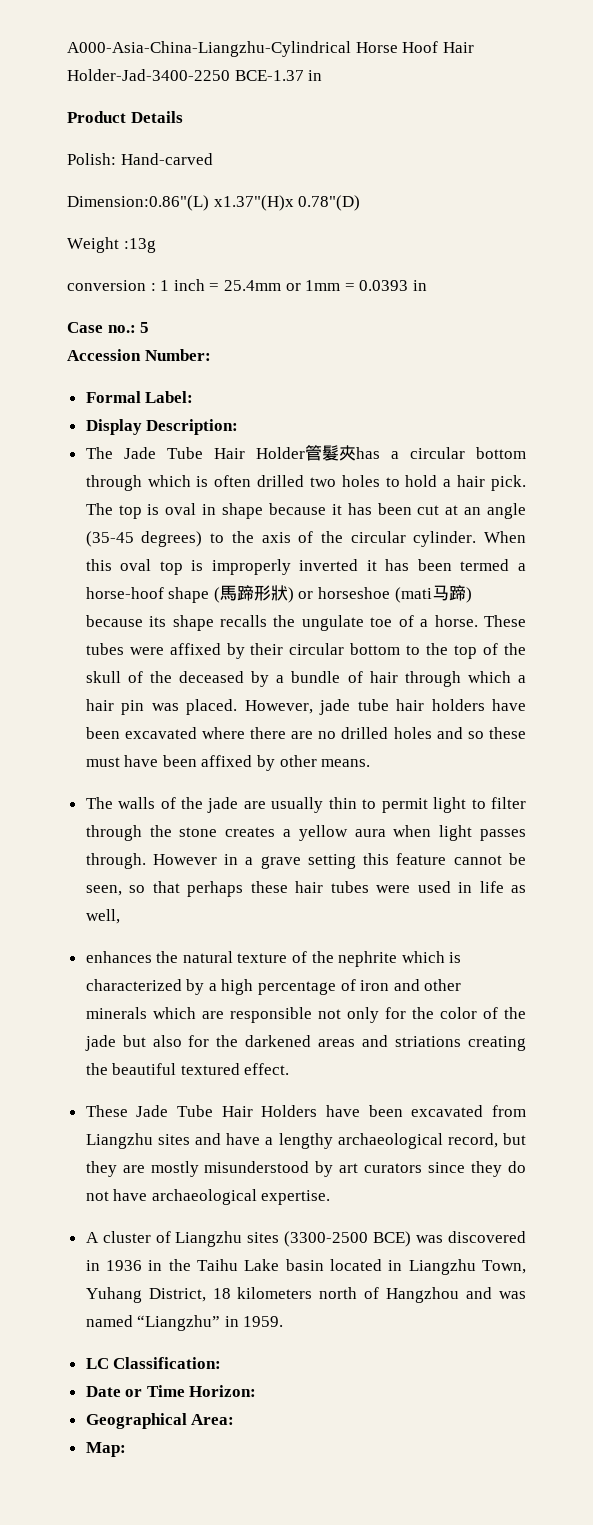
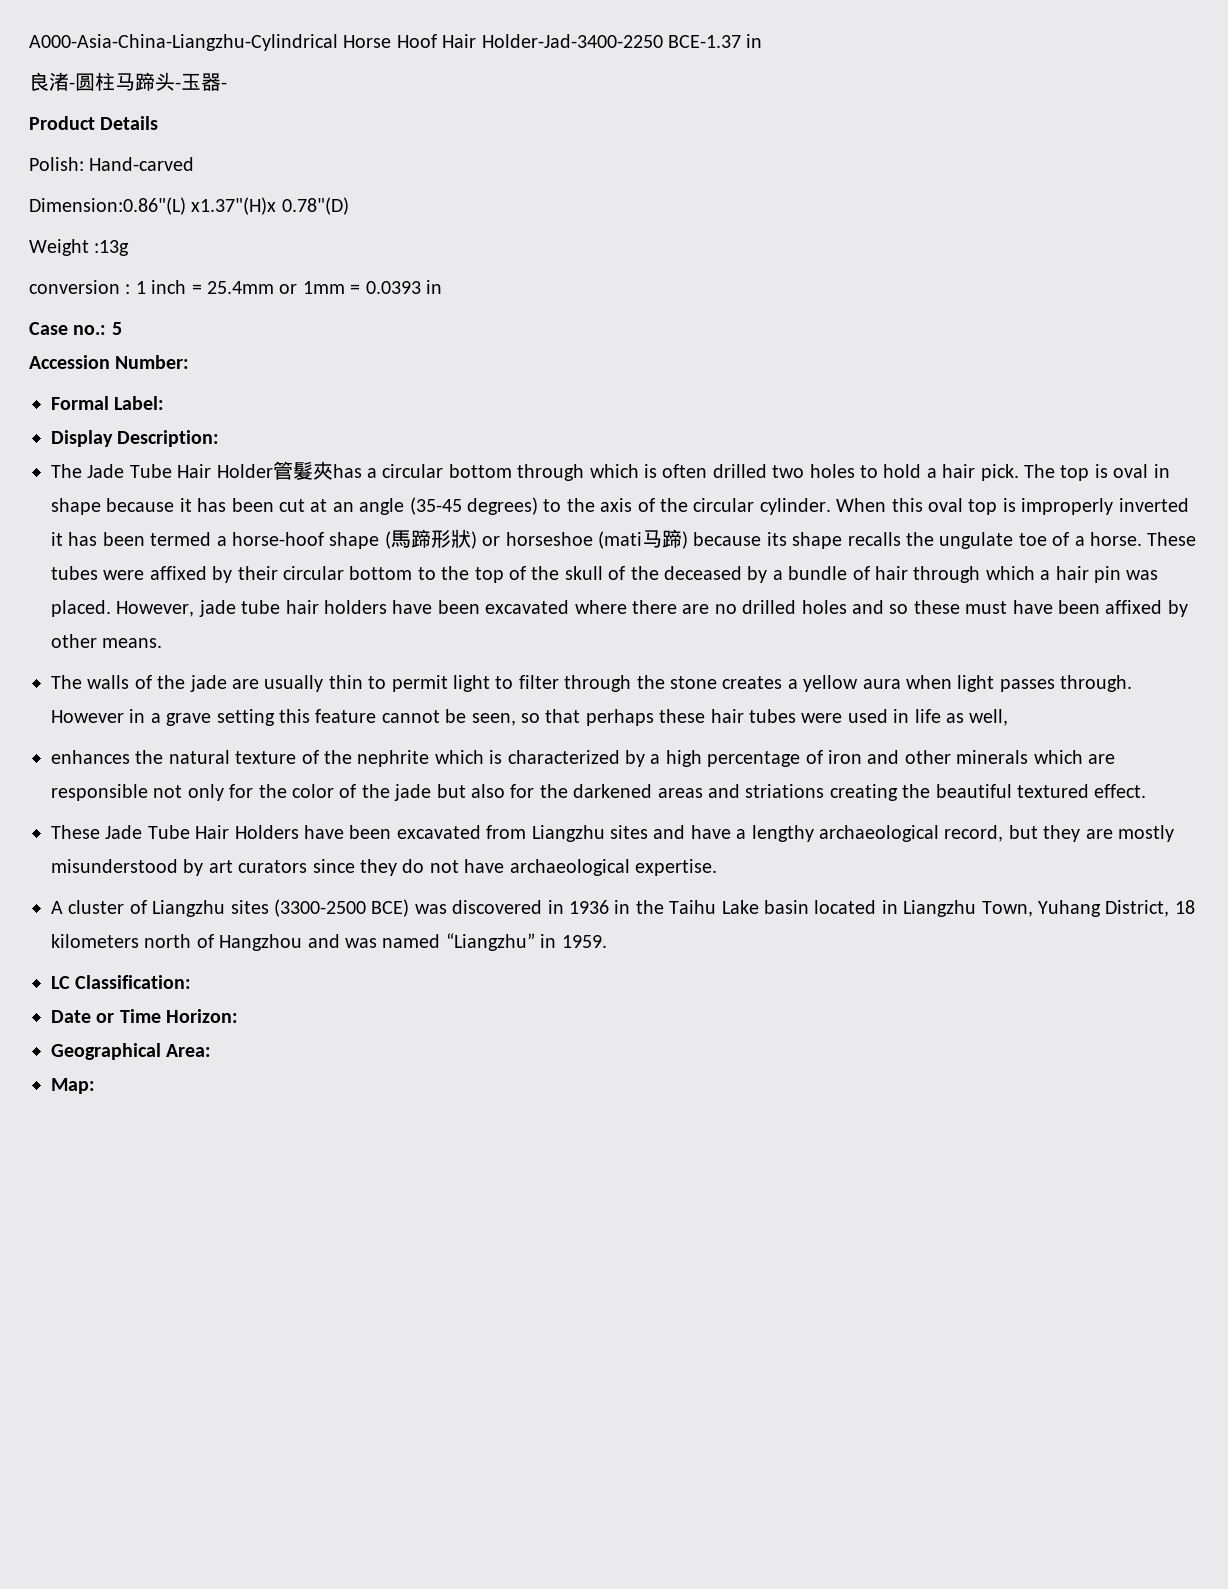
(323, 75) none -> [29,72,227,91] // 良渚-圆柱马蹄头-玉器-

